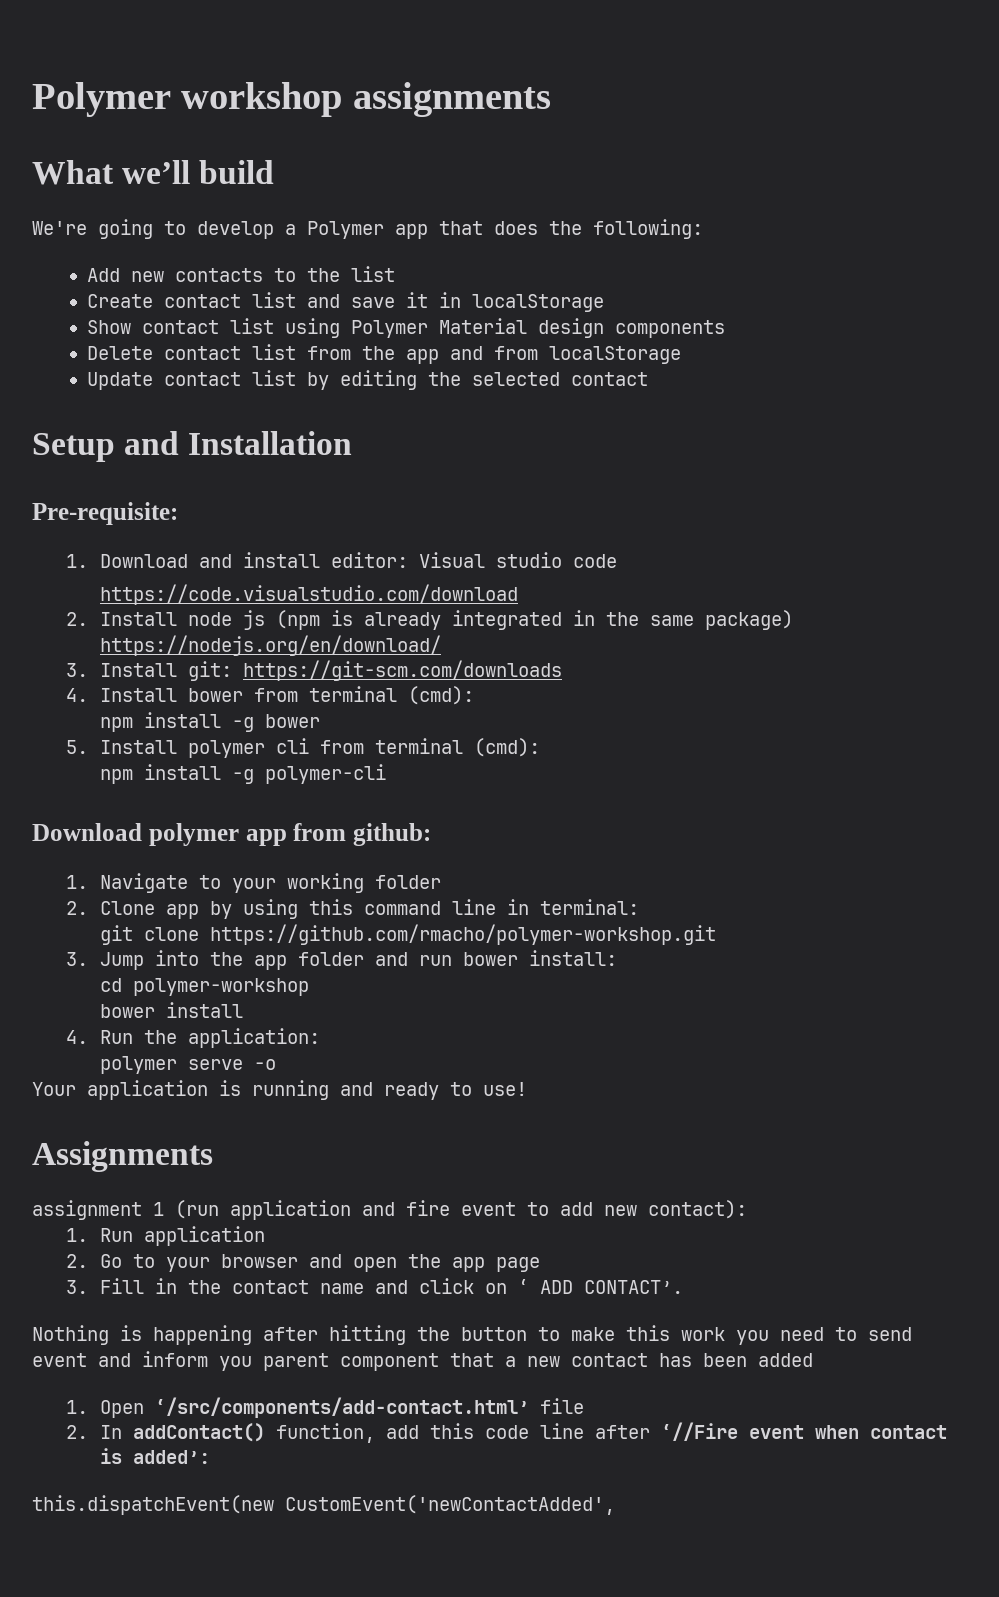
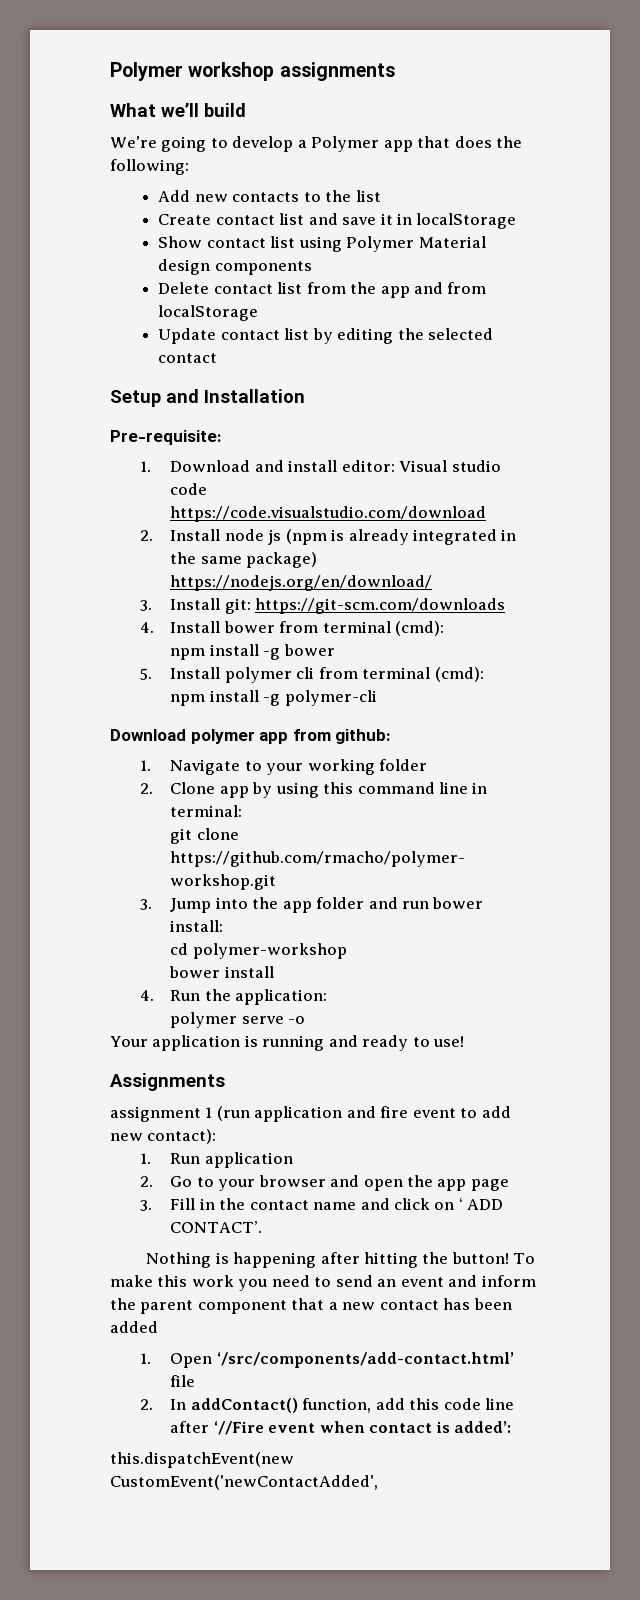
[461,1327,560,1341] button to -> [451,1252,536,1264] button! To
(912, 1334) none -> [377,1279,397,1287] an
[219,1356,252,1371] you -> [110,1298,136,1310] the

